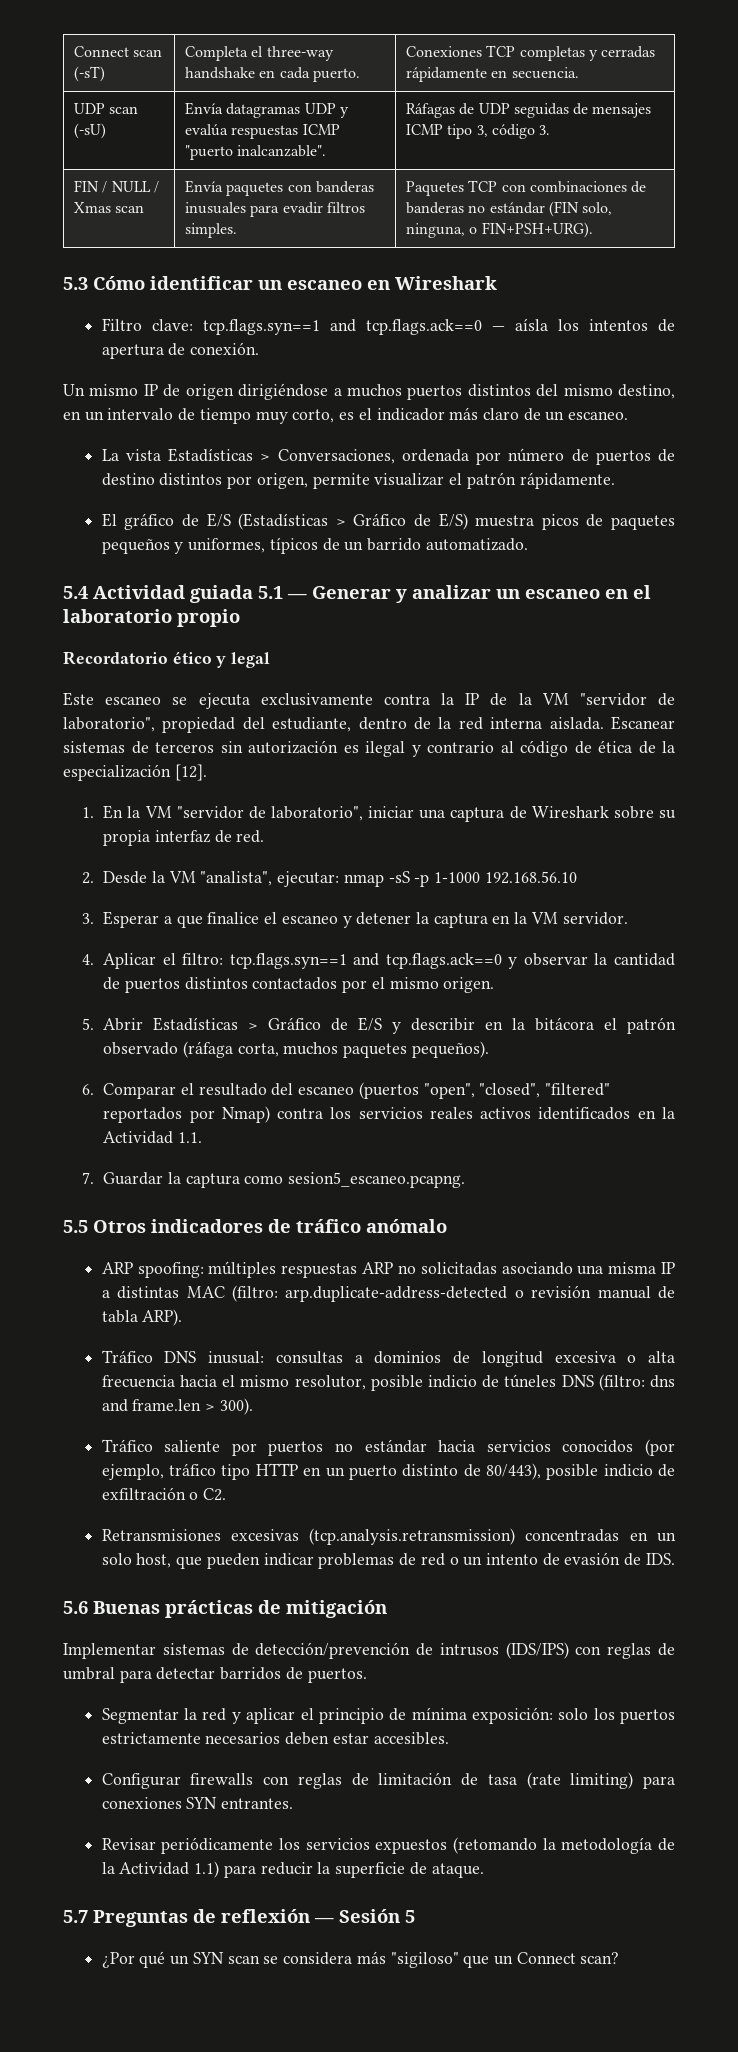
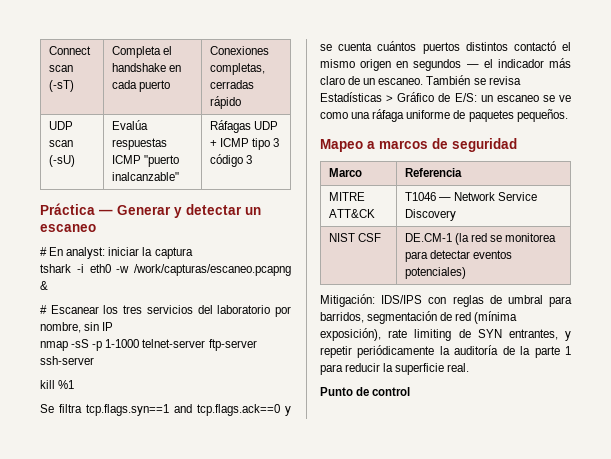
[266,46,334,61] three-way -> (172, 50) none
[312,68,360,82] puerto. -> [138,80,170,92] puerto
[486,45,656,61] [405,67,579,82] [73,103,139,114] [73,123,106,139] [184,102,349,118] [184,124,228,136] TCP completas y cerradas rápidamente en secuencia. // UDP scan (-sU) | Envía datagramas UDP y evalúa -> [209,63,265,75] [209,80,254,89] [209,96,241,109] [48,121,73,130] [48,140,73,147] [48,155,75,167] [111,120,148,130] completas, cerradas rápido // UDP scan (-sU) | Evalúa
[237,145,327,157] inalcanzable". -> [111,172,179,181] inalcanzable"
[459,103,652,118] [405,124,551,139] [73,180,159,193] [73,202,145,213] [184,180,374,196] [184,202,365,217] [184,223,237,238] [405,180,647,196] [405,201,613,217] [405,222,593,238] [63,276,497,290] [101,318,675,335] [101,342,260,359] [63,383,675,400] [63,408,355,424] de UDP seguidas de mensajes ICMP tipo 3, código 3. // FIN / NULL / Xmas scan | Envía paquetes con banderas inusuales para evadir filtros simples. | Paquetes TCP con combinaciones de banderas no estándar (FIN solo, ninguna, o FIN+PSH+URG). // 5.3 Cómo identificar un escaneo en Wireshark // Filtro clave: tcp.flags.syn==1 and tcp.flags.ack==0 — aísla los intentos de apertura de conexión. // Un mismo IP de origen dirigiéndose a muchos puertos distintos del mismo destino, en un intervalo de tiempo muy corto, es -> [253,121,278,130] [209,138,280,150] [209,154,252,167] [40,203,261,218] [40,224,96,232] [40,247,193,259] [40,264,291,276] [40,281,48,290] [40,305,291,317] [40,322,114,333] [40,339,257,351] [40,356,94,365] [40,380,75,389] [40,404,291,416] [320,41,571,54] [320,59,479,71] UDP + ICMP tipo 3 código 3 // Práctica — Generar y detectar un escaneo // # En analyst: iniciar la captura // tshark -i eth0 -w /work/capturas/escaneo.pcapng & // # Escanear los tres servicios del laboratorio por nombre, sin IP // nmap -sS -p 1-1000 telnet-server ftp-server ssh-server // kill %1 // Se filtra tcp.flags.syn==1 and tcp.flags.ack==0 y se cuenta cuántos puertos distintos contactó el mismo origen en segundos —
[101,448,675,465] [101,472,615,489] [101,513,675,530] [101,537,528,554] [63,585,651,603] [63,609,240,627] [63,651,271,668] [63,692,675,709] [63,716,675,733] [63,740,675,757] [63,764,207,781] [82,805,676,822] [103,830,265,846] [82,871,577,887] [82,911,628,928] [82,953,675,969] [103,977,495,993] [82,1017,676,1034] [103,1041,489,1058] [82,1082,611,1099] [103,1106,675,1123] [103,1131,202,1144] [82,1172,466,1188] [63,1219,447,1233] [101,1261,676,1278] [101,1285,675,1302] [101,1309,183,1326] [101,1350,675,1367] [101,1374,675,1391] [101,1398,253,1415] [101,1439,676,1456] [101,1463,675,1480] [101,1487,227,1501] [101,1528,676,1545] [101,1552,675,1569] [63,1600,387,1618] [63,1642,569,1659] // La vista Estadísticas > Conversaciones, ordenada por número de puertos de destino distintos por origen, permite visualizar el patrón rápidamente. // El gráfico de E/S (Estadísticas > Gráfico de E/S) muestra picos de paquetes pequeños y uniformes, típicos de un barrido automatizado. // 5.4 Actividad guiada 5.1 — Generar y analizar un escaneo en el laboratorio propio // Recordatorio ético y legal // Este escaneo se ejecuta exclusivamente contra la IP de la VM "servidor de laboratorio", propiedad del estudiante, dentro de la red interna aislada. Escanear sistemas de terceros sin autorización es ilegal y contrario al código de ética de la especialización [12]. // 1. En la VM "servidor de laboratorio", iniciar una captura de Wireshark sobre su propia interfaz de red. // 2. Desde la VM "analista", ejecutar: nmap -sS -p 1-1000 192.168.56.10 // 3. Esperar a que finalice el escaneo y detener la captura en la VM servidor. // 4. Aplicar el filtro: tcp.flags.syn==1 and tcp.flags.ack==0 y observar la cantidad de puertos distintos contactados por el mismo origen. // 5. Abrir Estadísticas > Gráfico de E/S y describir en la bitácora el patrón observado (ráfaga corta, muchos paquetes pequeños). // 6. Comparar el resultado del escaneo (puertos "open", "closed", "filtered" reportados por Nmap) contra los servicios reales activos identificados en la Actividad 1.1. // 7. Guardar la captura como sesion5_escaneo.pcapng. // 5.5 Otros indicadores de tráfico anómalo // ARP spoofing: múltiples respuestas ARP no solicitadas asociando una misma IP a distintas MAC (filtro: arp.duplicate-address-detected o revisión manual de tabla ARP). // Tráfico DNS inusual: consultas a dominios de longitud excesiva o alta frecuencia hacia el mismo resolutor, posible indicio de túneles DNS (filtro: dns and frame.len > 300). // Tráfico saliente por puertos no estándar hacia servicios conocidos (por ejemplo, tráfico tipo HTTP en un puerto distinto de 80/443), posible indicio de exfiltración o C2. // Retransmisiones excesivas (tcp.analysis.retransmission) concentradas en un solo host, que pueden indicar problemas de red o un intento de evasión de IDS. // 5.6 Buenas prácticas de mitigación // Implementar sistemas de detección/prevención de intrusos (IDS/IPS) -> [426,75,521,85] [320,92,571,102] [320,109,568,122] [320,138,517,152] [328,168,362,177] [404,168,462,177] [328,192,365,201] [328,209,375,218] [404,192,538,201] [404,209,456,221] [328,233,381,242] [404,233,557,245] [404,250,512,262] [404,267,466,279] [320,294,423,307] También se revisa Estadísticas > Gráfico de E/S: un escaneo se ve como una ráfaga uniforme de paquetes pequeños. // Mapeo a marcos de seguridad // Marco | Referencia // MITRE ATT&CK | T1046 — Network Service Discovery // NIST CSF | DE.CM-1 (la red se monitorea para detectar eventos potenciales) // Mitigación: IDS/IPS
[156,1667,367,1683] [101,1707,675,1724] [101,1732,449,1745] [101,1772,675,1789] [101,1797,294,1809] [101,1837,675,1854] [101,1861,484,1878] [63,1909,415,1927] [101,1951,620,1968] detectar barridos de puertos. // Segmentar la red y aplicar el principio de mínima exposición: solo los puertos estrictamente necesarios deben estar accesibles. // Configurar firewalls con reglas de limitación de tasa (rate limiting) para conexiones SYN entrantes. // Revisar periódicamente los servicios expuestos (retomando la metodología de la Actividad 1.1) para reducir la superficie de ataque. // 5.7 Preguntas de reflexión — Sesión 5 // ¿Por qué un SYN scan se considera más "sigiloso" que un Connect scan? -> [320,311,518,324] [320,328,571,341] [320,345,571,358] [320,363,470,375] [320,387,411,396] barridos, segmentación de red (mínima exposición), rate limiting de SYN entrantes, y repetir periódicamente la auditoría de la parte 1 para reducir la superficie real. // Punto de control

